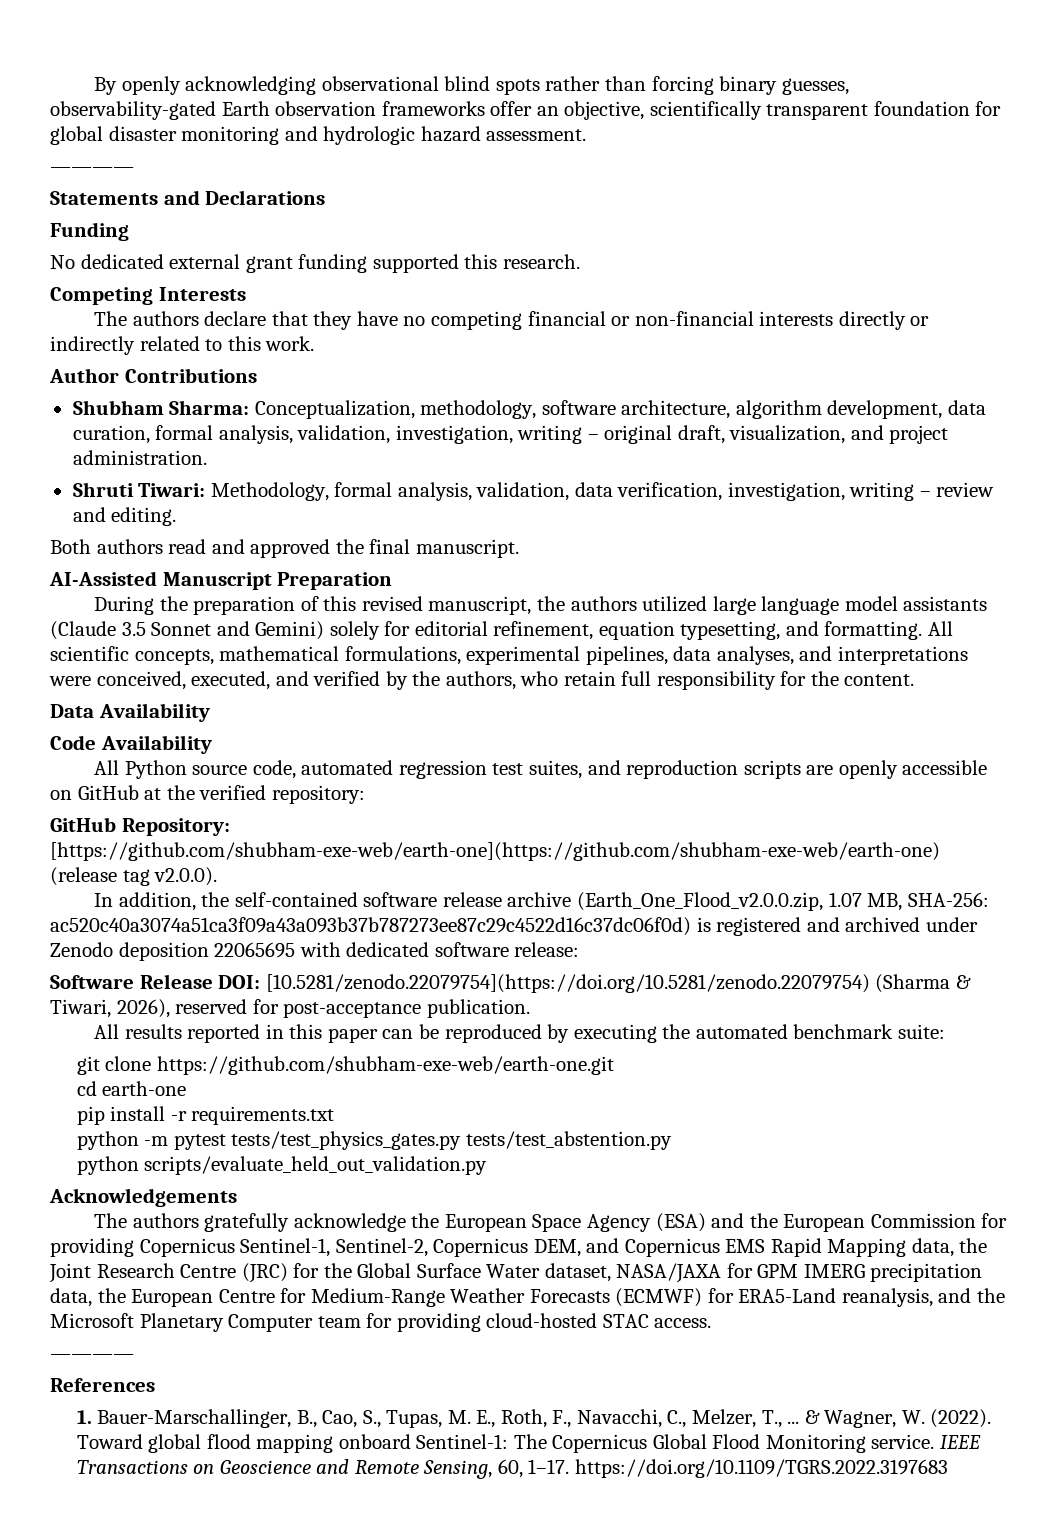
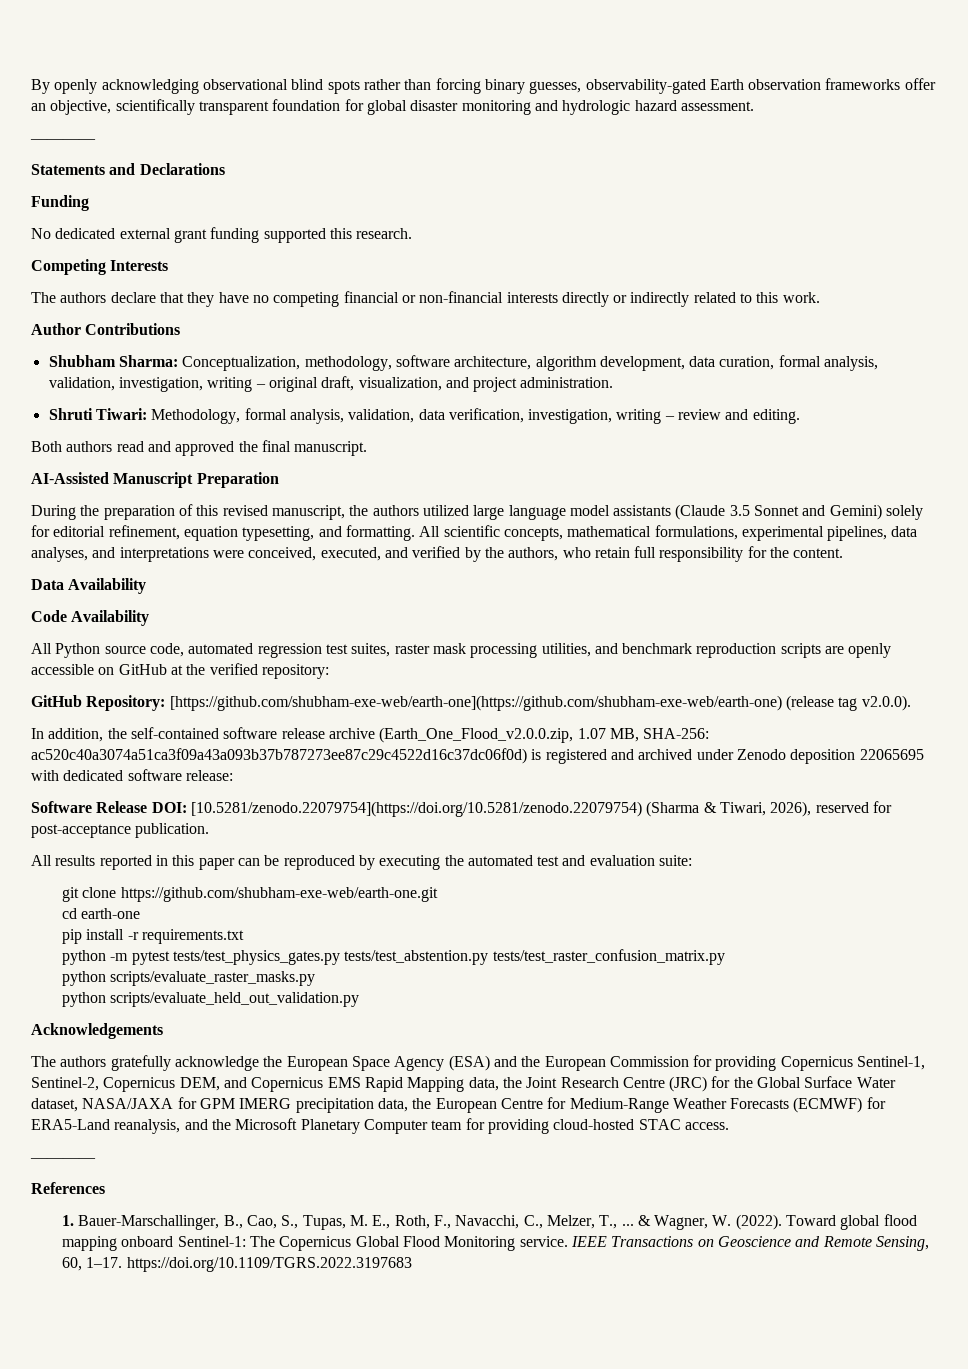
[587,760,621,775] and -> [394,643,693,658] raster mask processing utilities, and benchmark
[793,1024,894,1039] benchmark -> [537,855,655,866] test and evaluation
(672, 1140) none -> [492,949,725,965] [62,971,316,986] tests/test_raster_confusion_matrix.py // python scripts/evaluate_raster_masks.py

